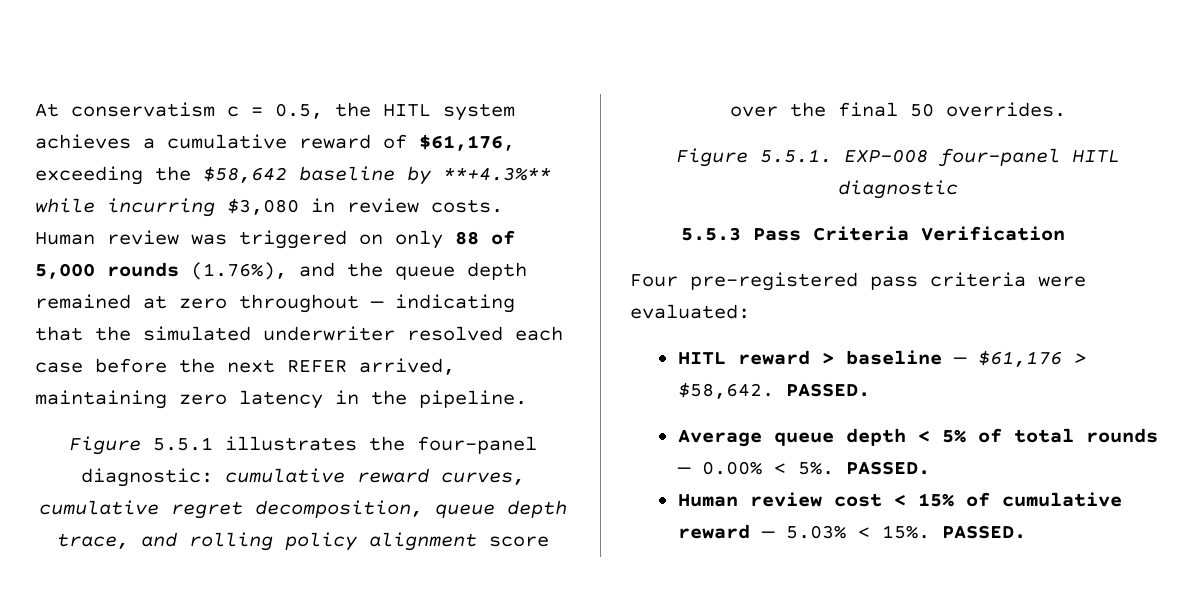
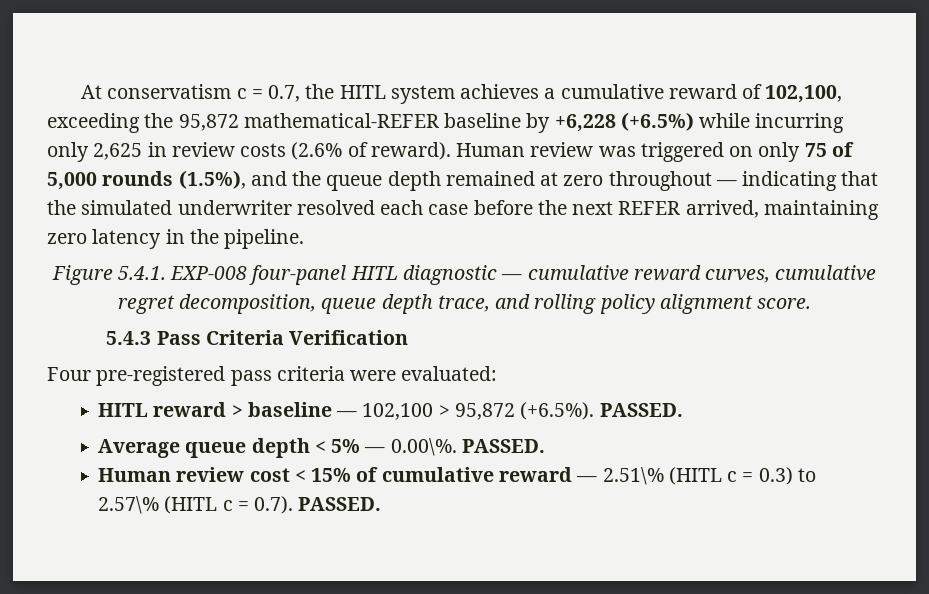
[275,103,323,119] 0.5, -> [268,85,301,102] 0.7,
[419,134,515,151] $61,176, -> [765,85,843,103] 102,100,
[203,166,551,185] [35,198,503,217] $58,642 baseline by **+4.3%** while incurring $3,080 in review costs. -> [178,112,845,133] [47,142,451,162] 95,872 mathematical-REFER baseline by +6,228 (+6.5%) while incurring only 2,625 in review costs (2.6% of reward).
[455,231,479,245] 88 -> [804,143,827,157] 75
[191,262,287,280] (1.76%), -> [178,170,246,189] (1.5%),
[152,436,537,454] [80,468,213,487] 5.5.1 illustrates the four-panel diagnostic: -> [117,265,523,285] 5.4.1. EXP-008 four-panel HITL diagnostic —
[488,536,549,547] [729,102,1066,117] [675,148,1120,167] [837,180,958,199] [680,227,741,241] score over the final 50 overrides. // Figure 5.5.1. EXP-008 four-panel HITL diagnostic // 5.5.3 -> [757,298,812,309] [106,331,152,345] score. // 5.4.3
[977,350,1086,367] [677,382,774,399] $61,176 > $58,642. -> [362,402,595,420] 102,100 > 95,872 (+6.5%).
[977,428,1158,443] [676,461,834,475] of total rounds — 0.00% < 5%. -> [364,438,457,456] — 0.00\%.
[785,525,930,539] 5.03% < 15%. -> [602,467,816,485] [98,496,294,514] 2.51\% (HITL c = 0.3) to 2.57\% (HITL c = 0.7).

